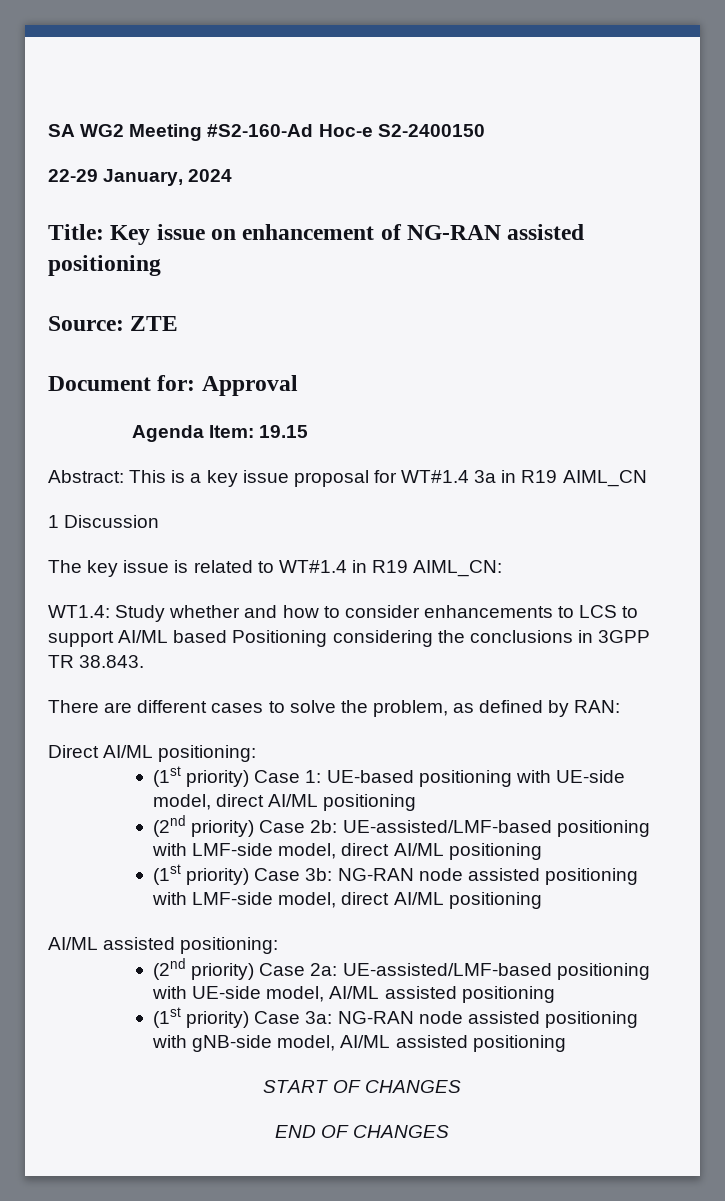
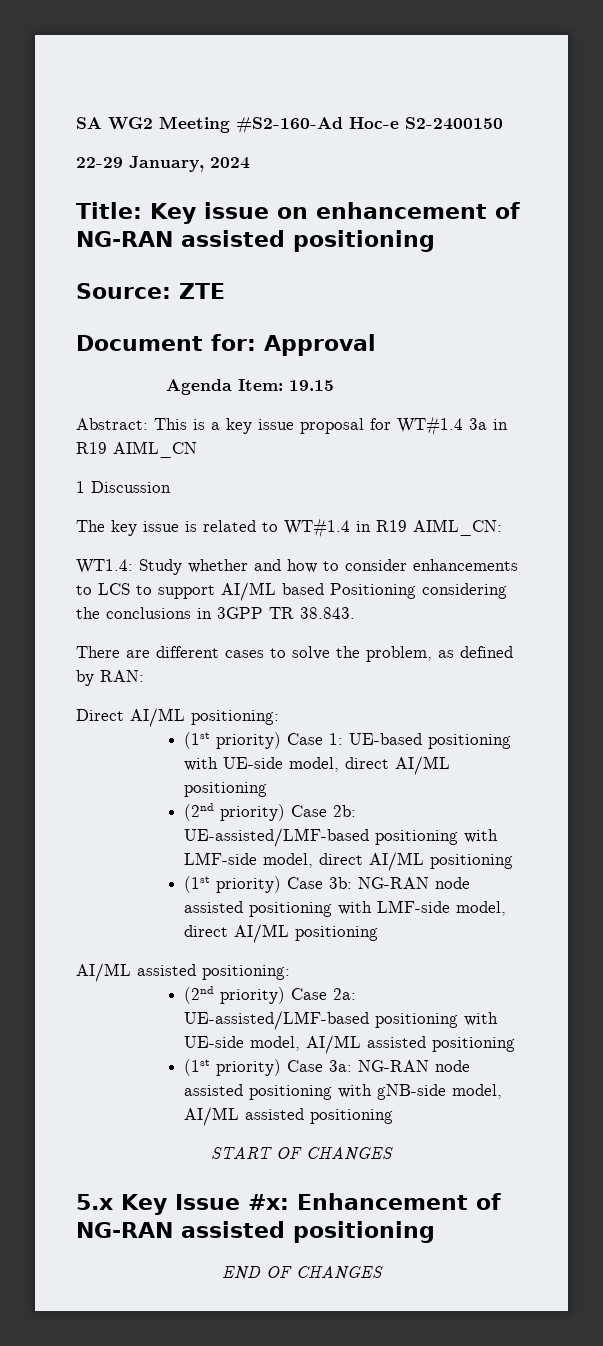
(461, 1086) none -> [76,1193,501,1215] [76,1221,435,1243] // 5.x Key Issue #x: Enhancement of NG-RAN assisted positioning

